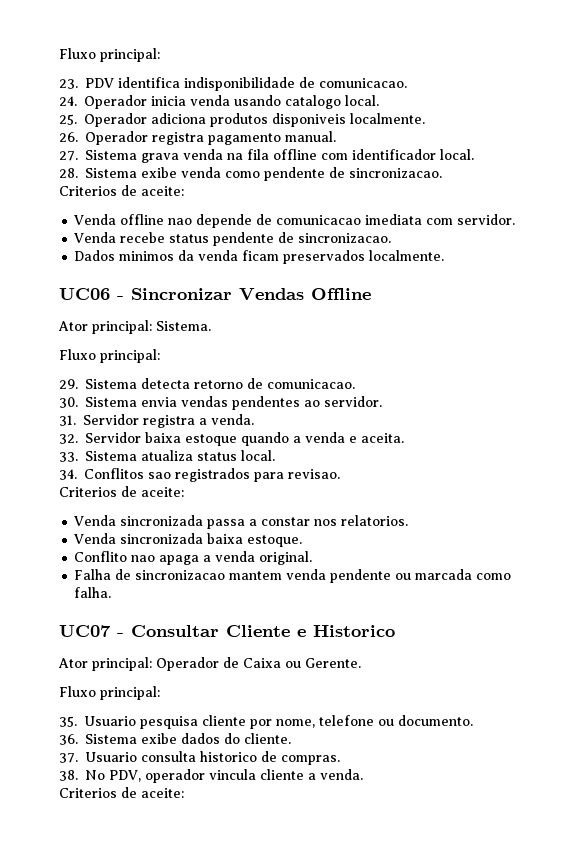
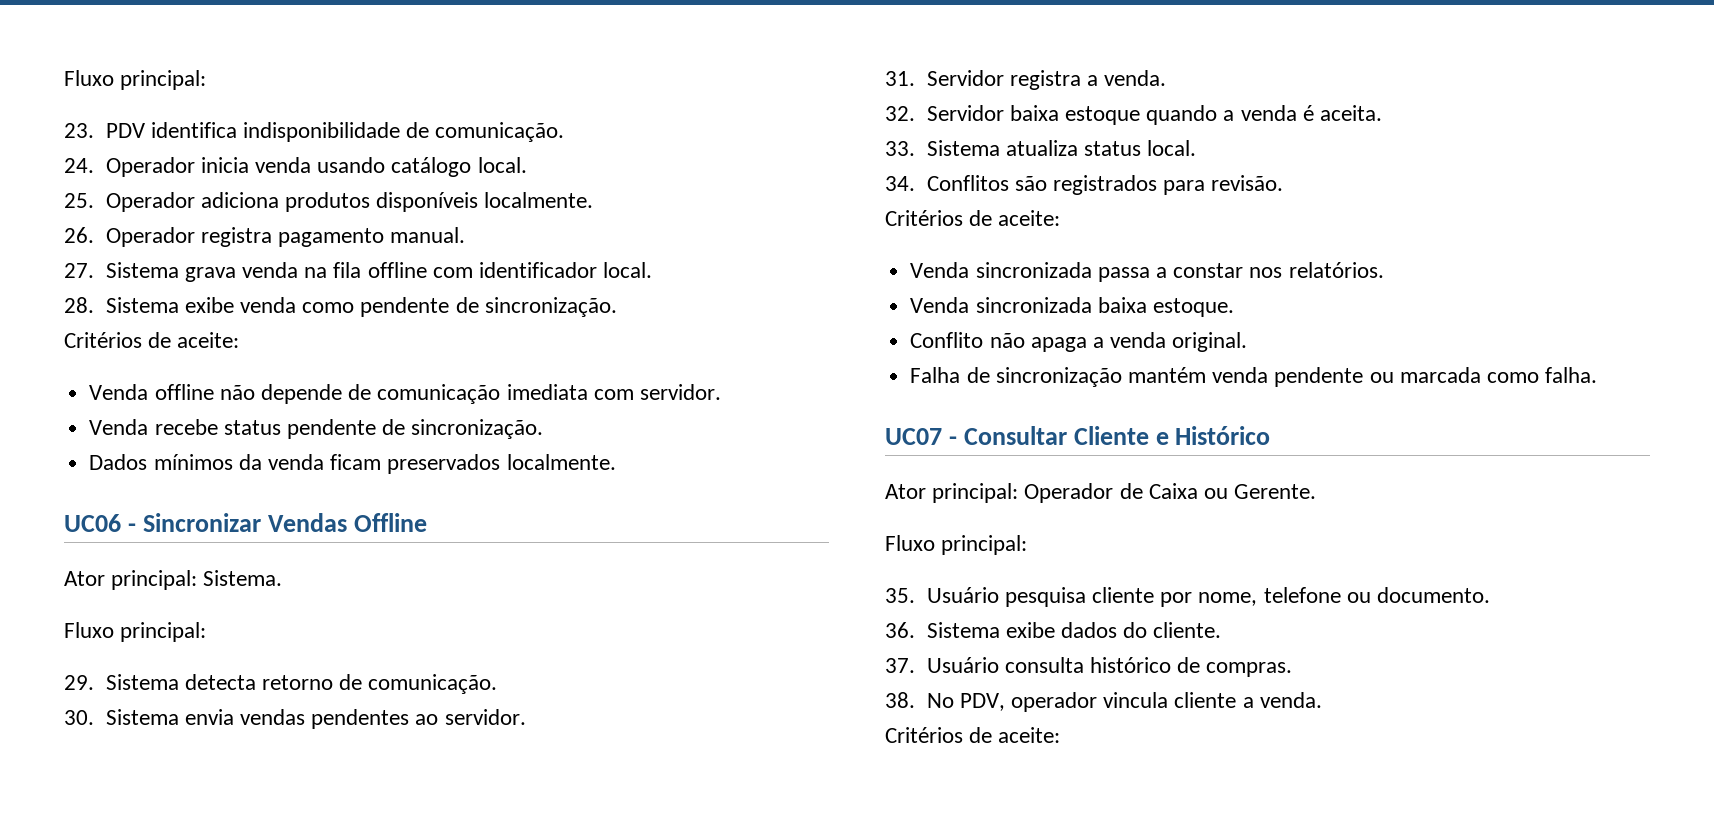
[319,78,407,88] comunicacao. -> [435,122,565,142] comunicação.
[285,95,341,109] catalogo -> [391,157,472,177] catálogo
[272,113,346,127] disponiveis -> [376,192,479,212] disponíveis
[349,168,442,178] [59,186,117,196] sincronizacao. // Criterios -> [484,297,617,317] [64,332,142,348] sincronização. // Critérios
[168,218,193,225] nao -> [219,385,255,400] não
[276,215,362,225] comunicacao -> [377,384,501,404] comunicação
[298,233,392,243] sincronizacao. -> [411,419,544,439] sincronização.
[119,251,175,261] minimos -> [153,454,233,470] mínimos
[267,379,355,389] comunicacao. -> [368,674,498,694] comunicação.
[349,436,357,443] e -> [1302,105,1314,121] é
[148,472,171,479] sao -> [1014,176,1047,191] são
[288,469,340,479] [59,487,117,497] revisao. // Criterios -> [1211,175,1284,191] [885,210,963,226] revisão. // Critérios
[341,515,409,526] relatorios. -> [1288,262,1384,278] relatórios.
[131,555,156,562] nao -> [989,333,1025,348] não
[135,570,283,580] sincronizacao mantem -> [995,367,1206,387] sincronização mantém
[313,625,395,637] Historico -> [1175,426,1271,445] Histórico
[84,716,136,726] Usuario -> [926,587,999,603] Usuário
[85,751,257,762] Usuario consulta historico -> [926,657,1171,673] Usuário consulta histórico
[59,788,117,798] Criterios -> [885,727,963,743] Critérios

